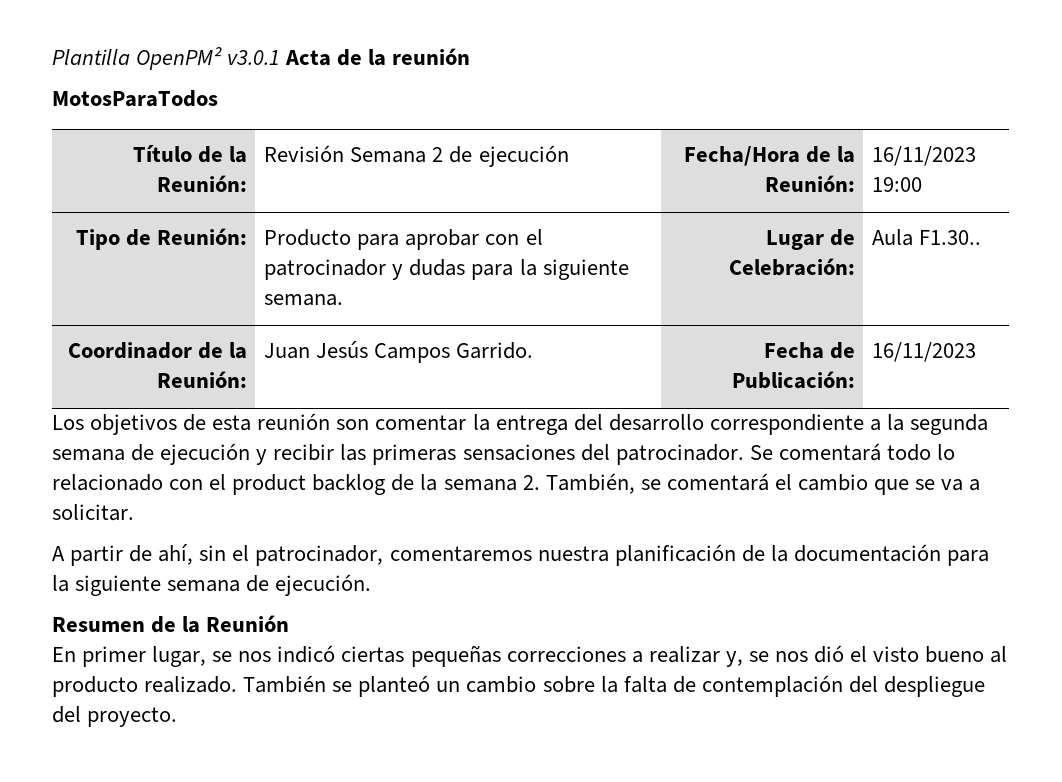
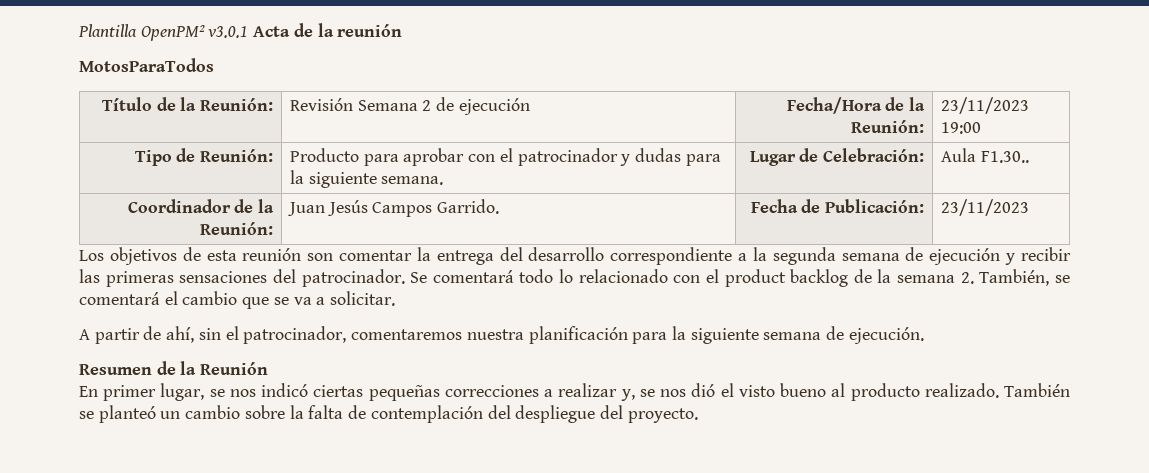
[872,146,977,166] 16/11/2023 -> [940,97,1029,114] 23/11/2023
[872,342,977,362] 16/11/2023 -> [940,199,1029,216] 23/11/2023
[741,544,941,562] de la documentación -> (628, 335) none

